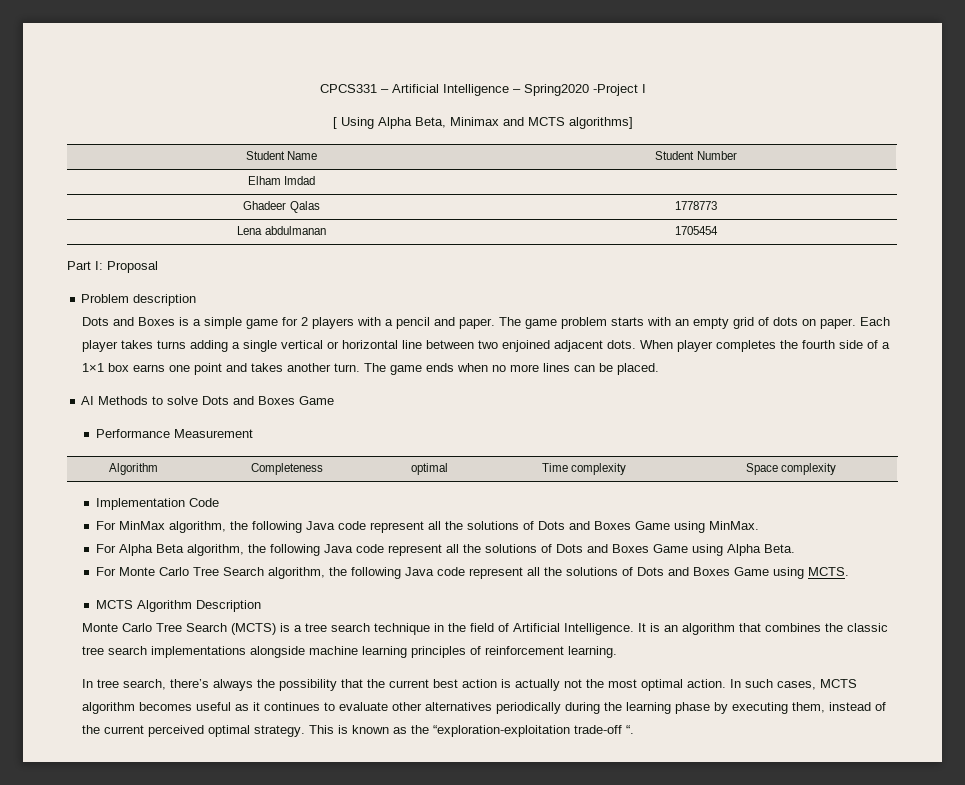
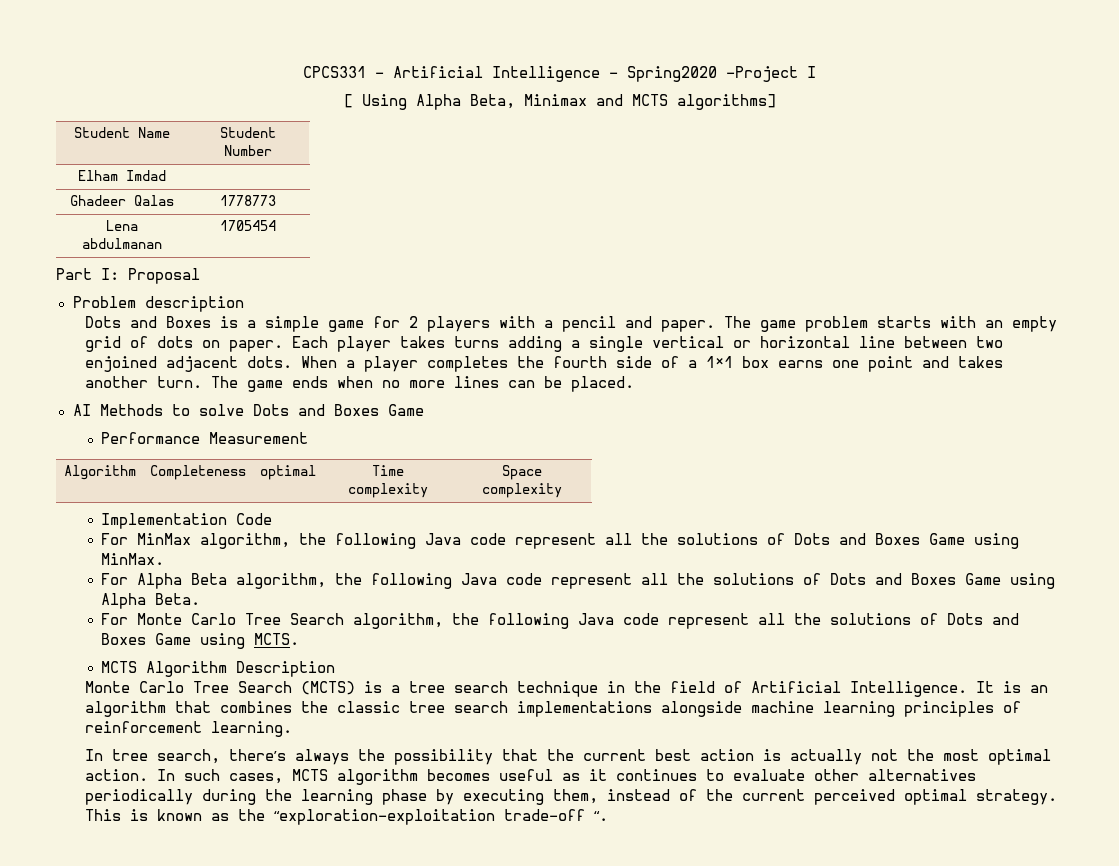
(673, 344) none -> [345,360,355,368] a

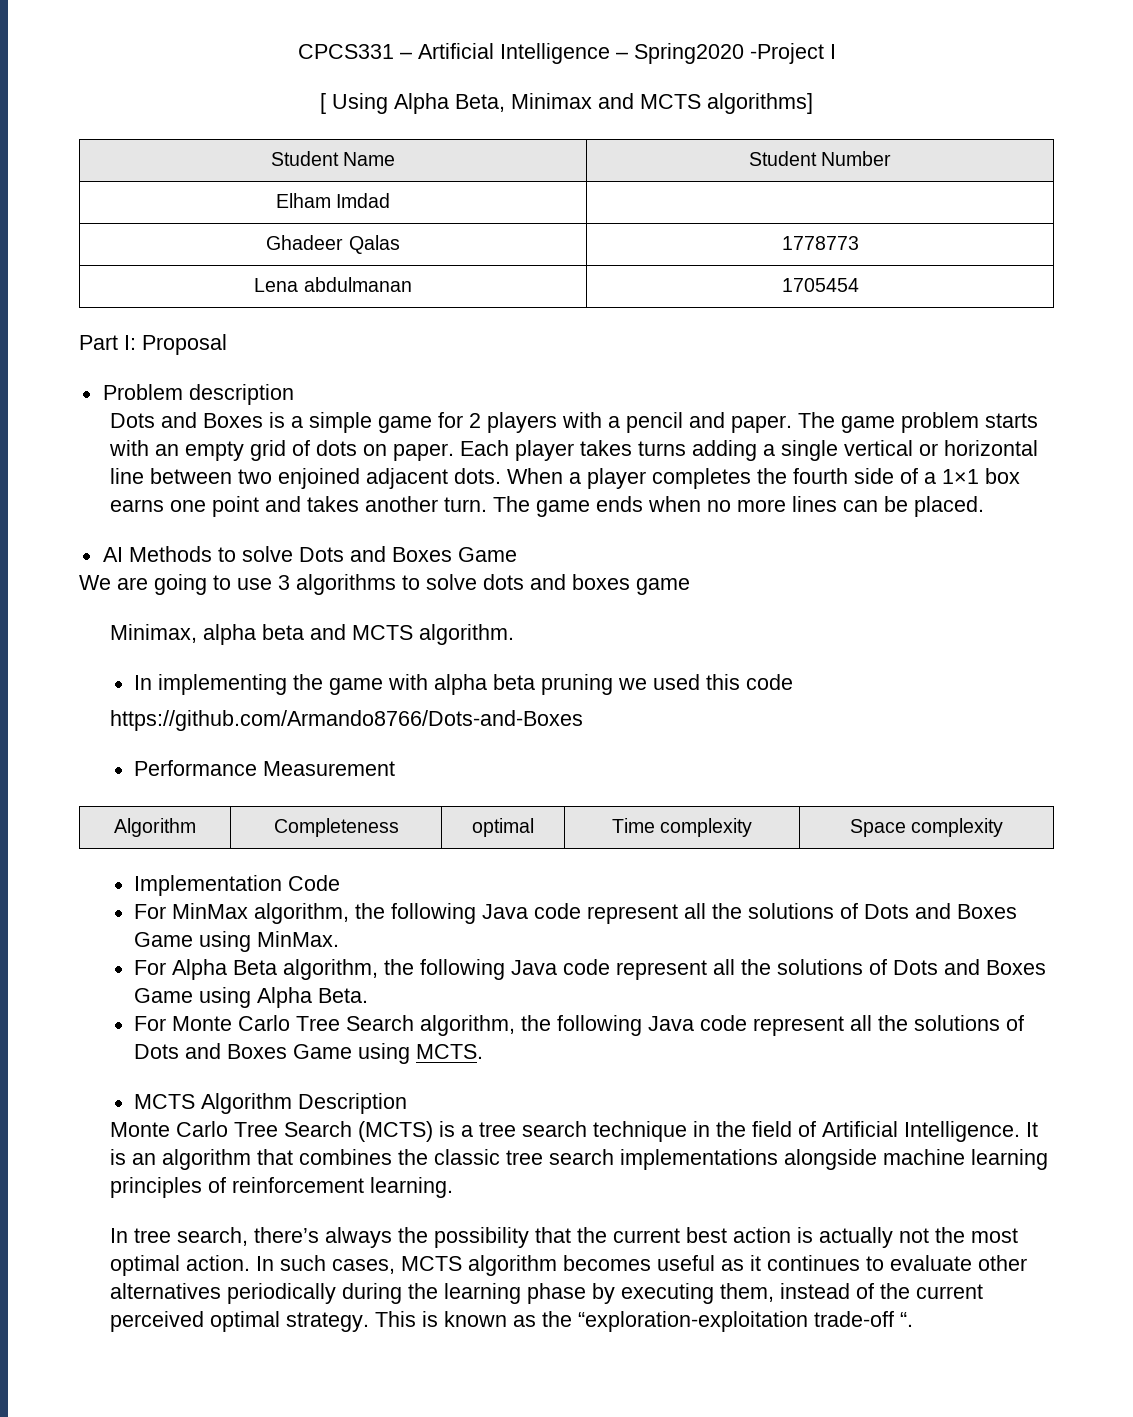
(424, 410) none -> [79,574,690,595] [110,624,515,645] [134,674,794,695] [110,710,584,731] // We are going to use 3 algorithms to solve dots and boxes game // Minimax, alpha beta and MCTS algorithm. // In implementing the game with alpha beta pruning we used this code // https://github.com/Armando8766/Dots-and-Boxes

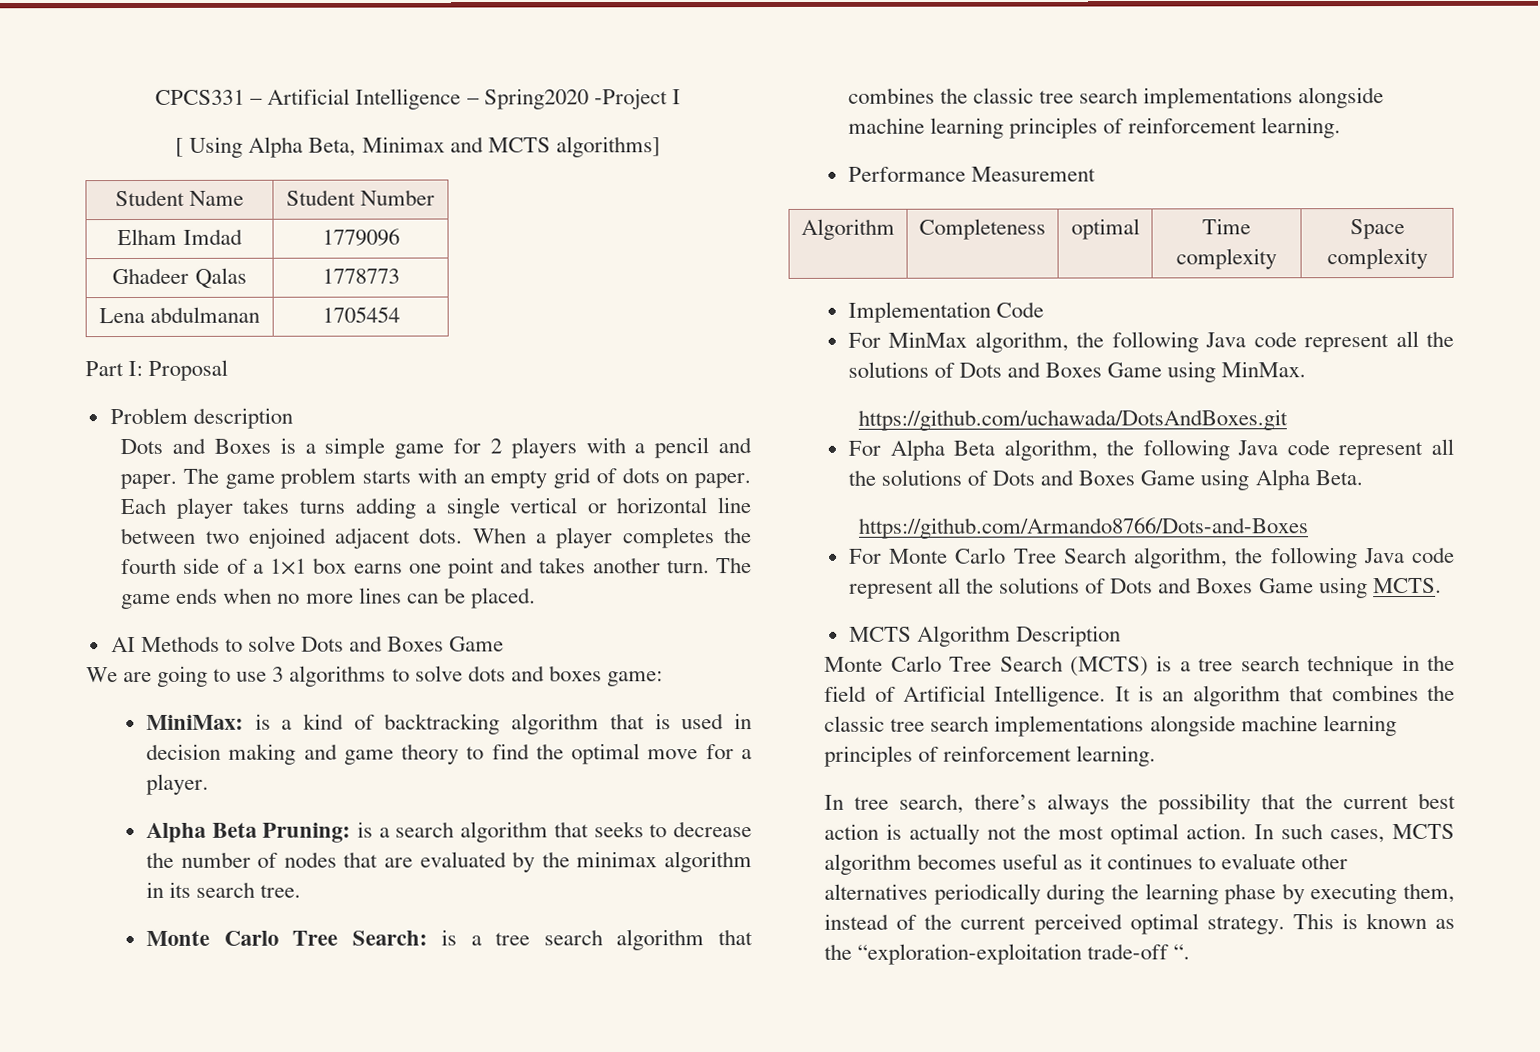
(391, 200) none -> [321,228,400,246] 1779096
[636,578,690,595] [110,624,515,645] [134,674,794,695] [110,710,584,731] game // Minimax, alpha beta and MCTS algorithm. // In implementing the game with alpha beta pruning we used this code // https://github.com/Armando8766/Dots-and-Boxes -> [606,671,663,687] [145,713,752,735] [145,743,753,765] [145,773,209,795] [145,821,752,843] [145,851,752,873] [145,881,302,898] [145,929,753,951] [847,87,1385,109] [847,117,1342,139] game: // MiniMax: is a kind of backtracking algorithm that is used in decision making and game theory to find the optimal move for a player. // Alpha Beta Pruning: is a search algorithm that seeks to decrease the number of nodes that are evaluated by the minimax algorithm in its search tree. // Monte Carlo Tree Search: is a tree search algorithm that combines the classic tree search implementations alongside machine learning principles of reinforcement learning.
(340, 939) none -> [858,409,1289,431] // https://github.com/uchawada/DotsAndBoxes.git
(369, 995) none -> [858,517,1310,539] // https://github.com/Armando8766/Dots-and-Boxes

